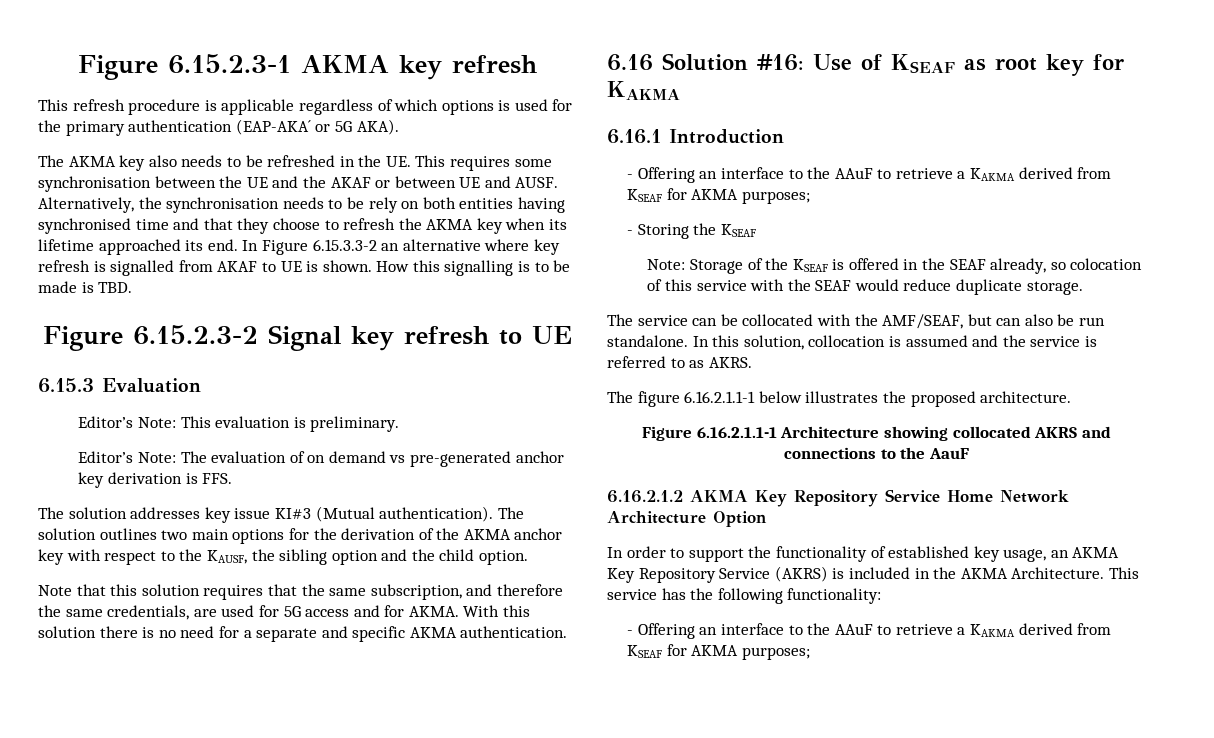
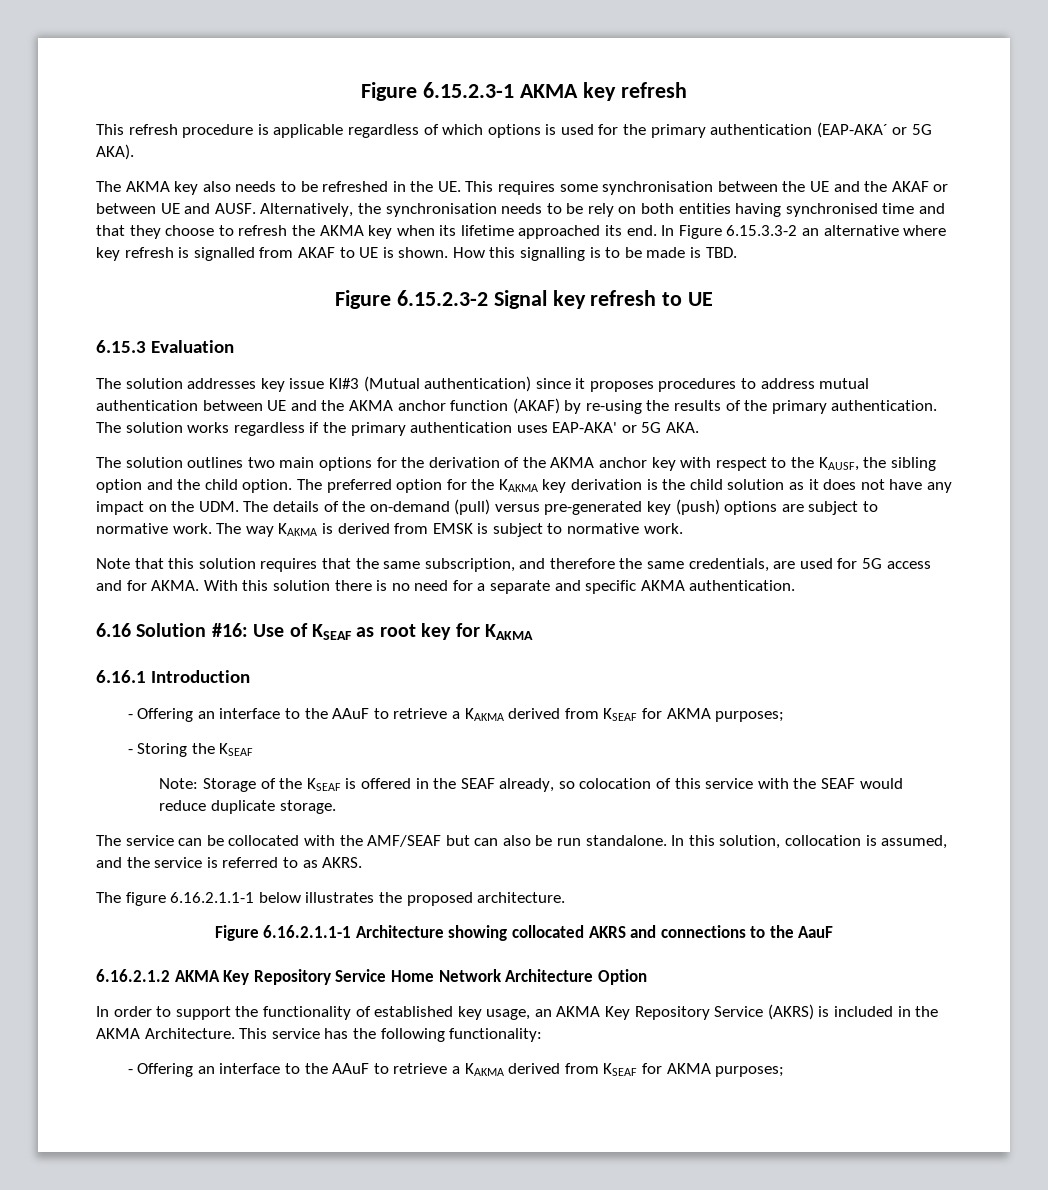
[78,416,400,432] [78,451,564,467] [78,472,233,488] // Editor’s Note: This evaluation is preliminary. // Editor’s Note: The evaluation of on demand vs pre-generated anchor key derivation is FFS. -> (234, 346) none
[379,506,494,522] authentication). -> [424,376,870,392] [96,398,938,414] [96,422,700,436] authentication) since it proposes procedures to address mutual authentication between UE and the AKMA anchor function (AKAF) by re-using the results of the primary authentication. The solution works regardless if the primary authentication uses EAP-AKA' or 5G AKA. //
(529, 557) none -> [296,479,952,493] [96,499,879,515] [96,523,683,537] The preferred option for the KAKMA key derivation is the child solution as it does not have any impact on the UDM. The details of the on-demand (pull) versus pre-generated key (push) options are subject to normative work. The way KAKMA is derived from EMSK is subject to normative work.
[882,314,964,329] AMF/SEAF, -> [367,835,442,847] AMF/SEAF
[905,335,968,347] assumed -> [881,835,948,849] assumed,

